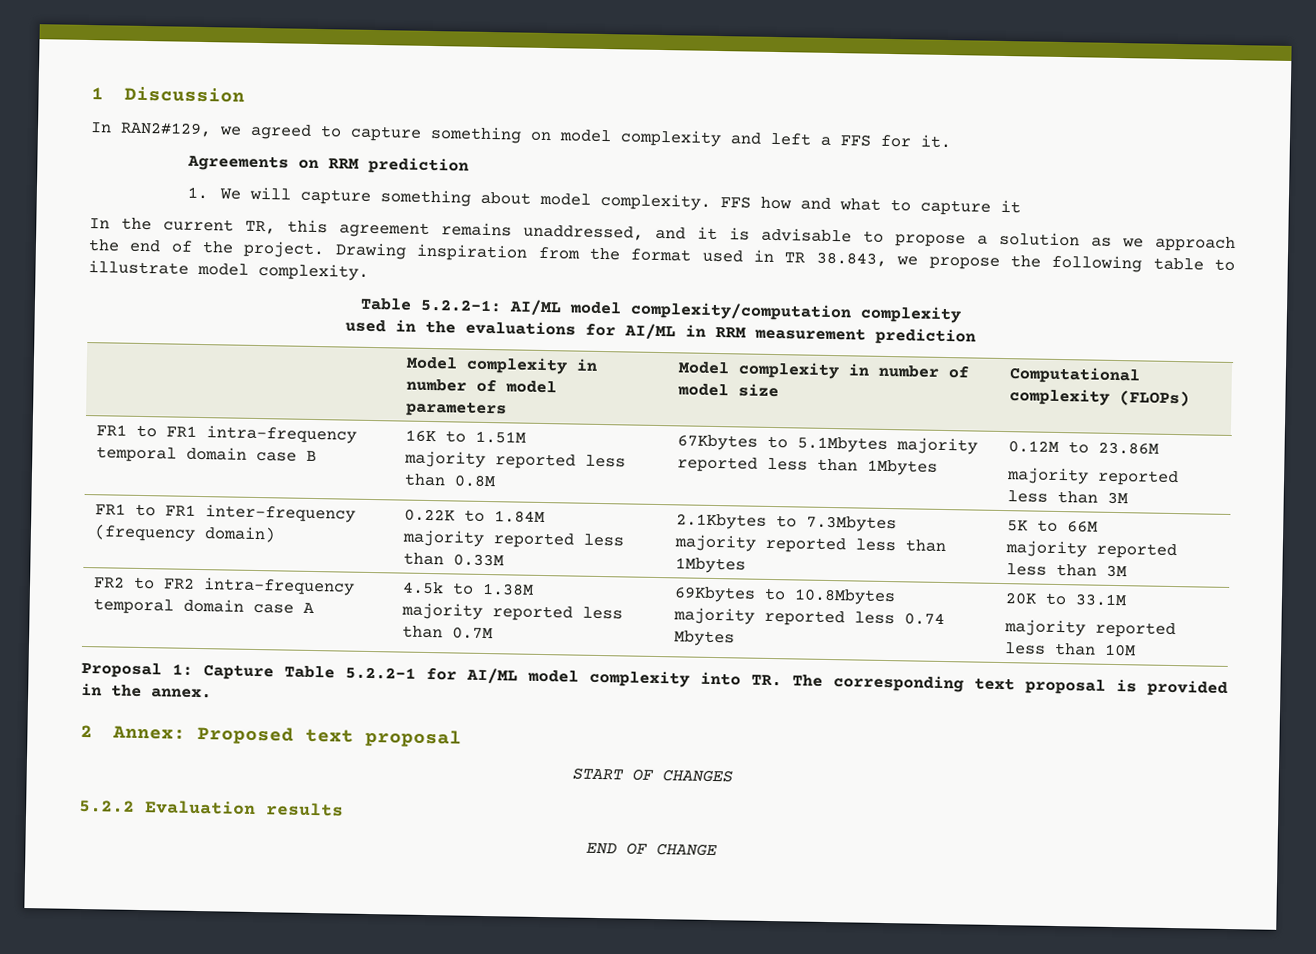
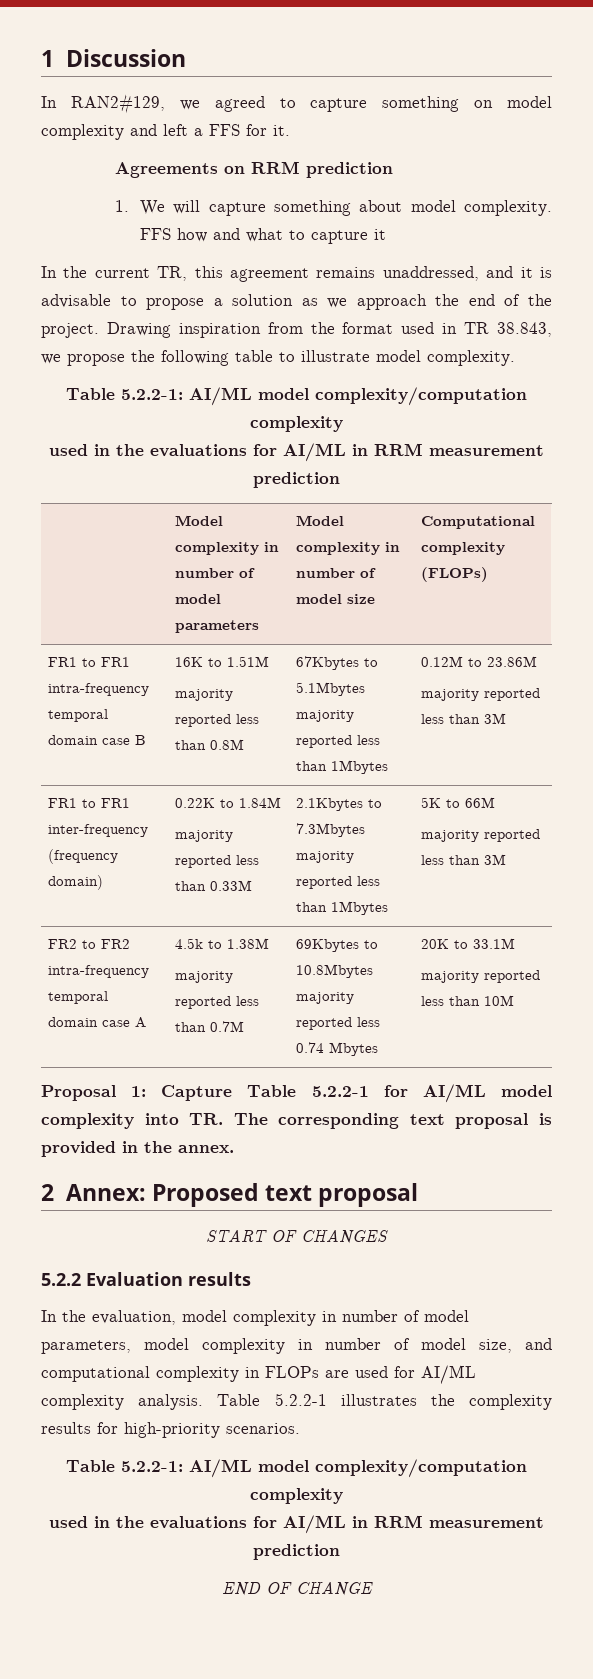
(344, 809) none -> [41,1310,469,1326] [41,1338,552,1354] [41,1365,476,1384] [41,1393,552,1410] [41,1422,300,1438] [66,1459,527,1478] [250,1488,343,1504] [49,1515,544,1534] [253,1544,340,1560] // In the evaluation, model complexity in number of model parameters, model complexity in number of model size, and computational complexity in FLOPs are used for AI/ML complexity analysis. Table 5.2.2-1 illustrates the complexity results for high-priority scenarios. // Table 5.2.2-1: AI/ML model complexity/computation complexity // used in the evaluations for AI/ML in RRM measurement prediction

